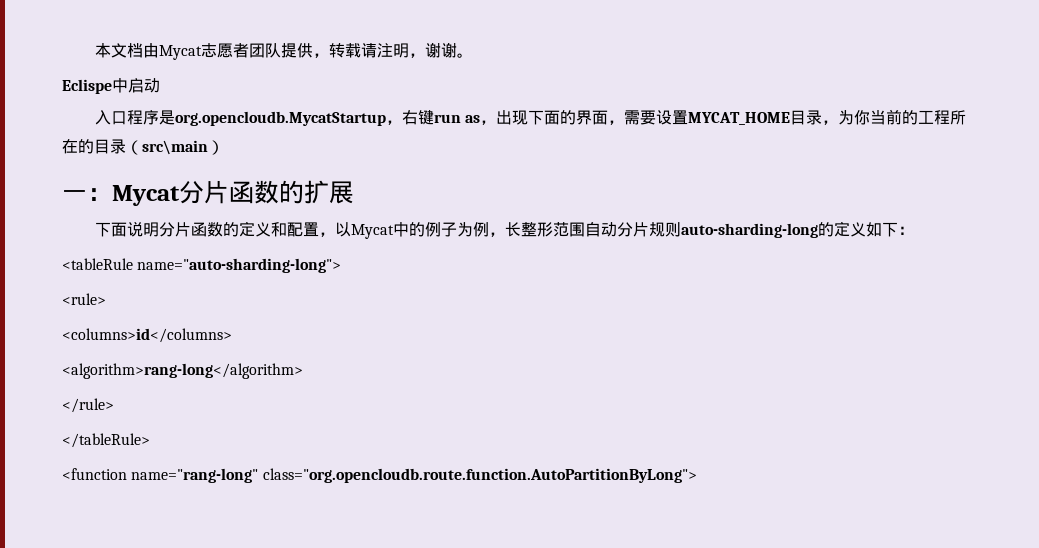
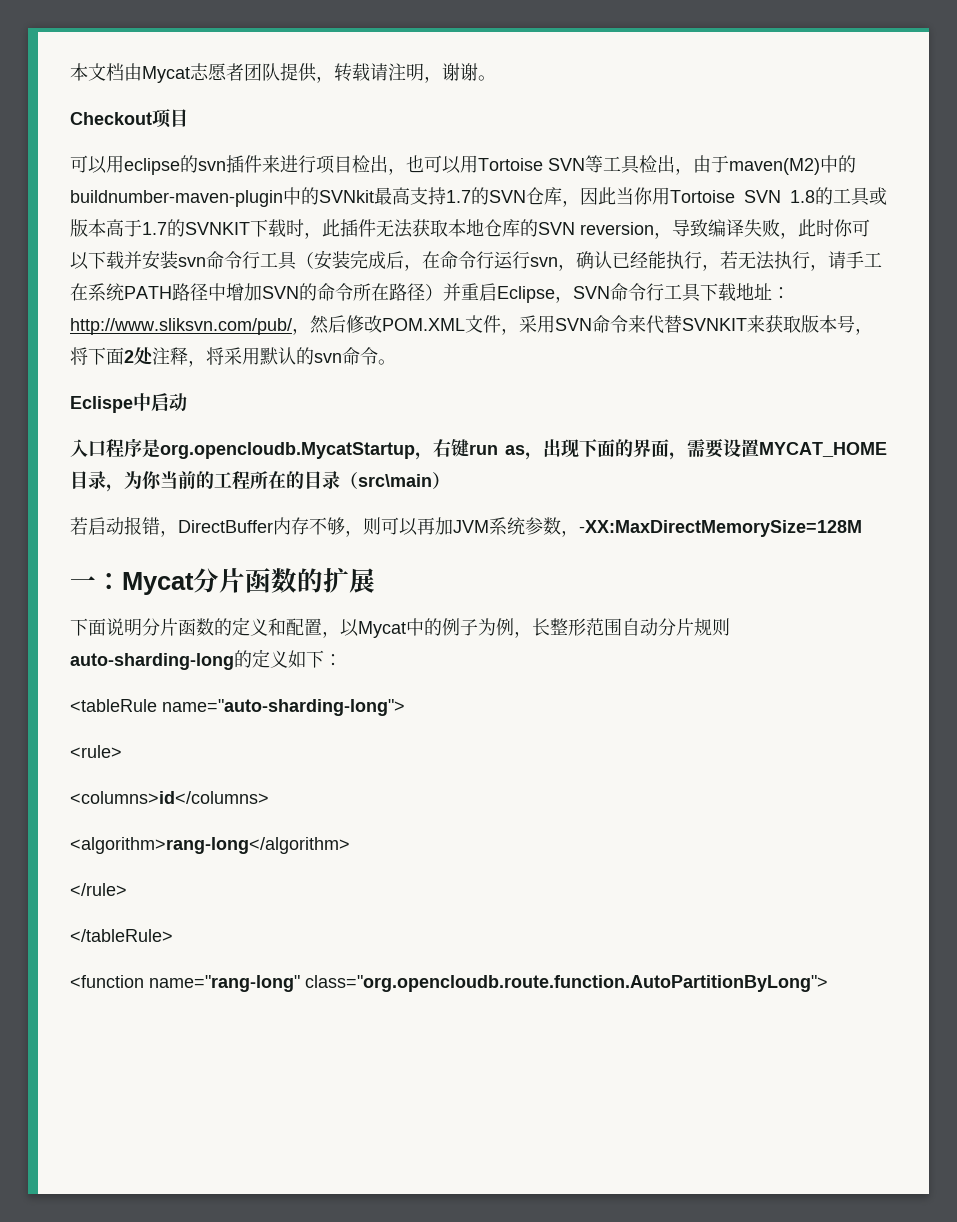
(473, 55) none -> [70,109,188,128] [70,155,856,175] [70,187,887,207] [70,219,870,239] [70,250,882,271] [70,283,790,303] [70,315,873,335] [70,347,396,367] // Checkout项目 // 可以用eclipse的svn插件来进行项目检出，也可以用Tortoise SVN等工具检出，由于maven(M2)中的buildnumber-maven-plugin中的SVNkit最高支持1.7的SVN仓库，因此当你用Tortoise SVN 1.8的工具或版本高于1.7的SVNKIT下载时，此插件无法获取本地仓库的SVN reversion，导致编译失败，此时你可以下载并安装svn命令行工具（安装完成后，在命令行运行svn，确认已经能执行，若无法执行，请手工在系统PATH路径中增加SVN的命令所在路径）并重启Eclipse，SVN命令行工具下载地址：http://www.sliksvn.com/pub/，然后修改POM.XML文件，采用SVN命令来代替SVNKIT来获取版本号，将下面2处注释，将采用默认的svn命令。
(224, 147) none -> [70,516,862,537] // 若启动报错，DirectBuffer内存不够，则可以再加JVM系统参数，-XX:MaxDirectMemorySize=128M

